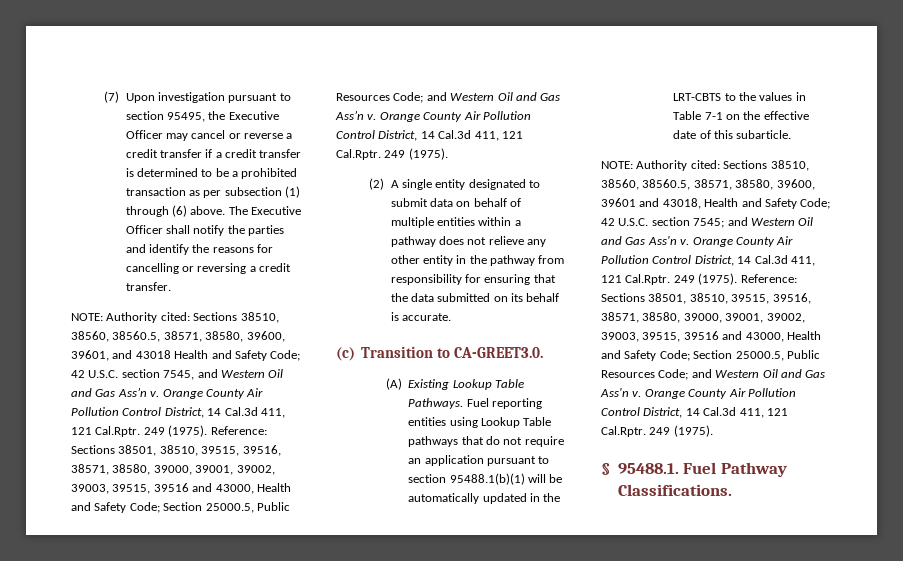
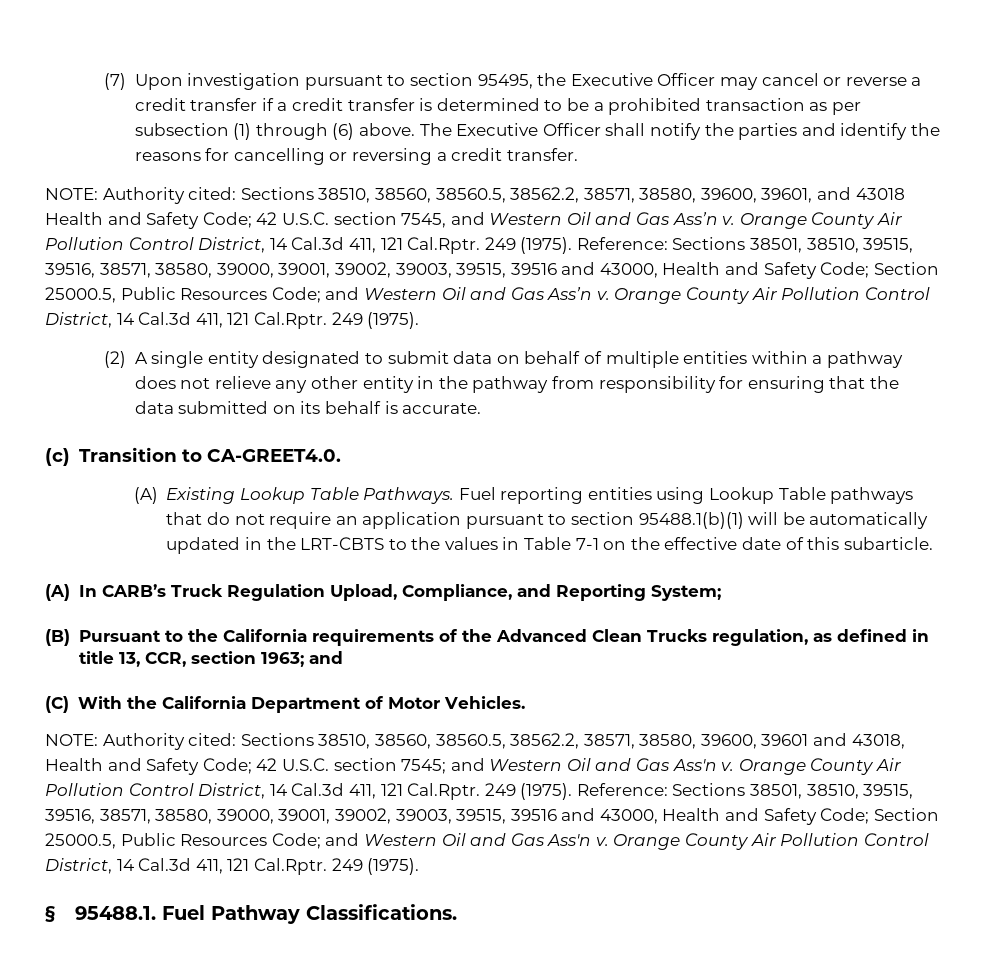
(161, 336) none -> [510,187,580,203] 38562.2,
[454,347,544,358] CA-GREET3.0. -> [206,449,341,462] CA-GREET4.0.
[601,160,809,171] [601,179,691,190] // NOTE: Authority cited: Sections 38510, 38560, 38560.5, -> [45,584,721,601] [45,629,929,646] [78,651,343,667] [45,696,525,713] [45,733,580,750] // (A) In CARB’s Truck Regulation Upload, Compliance, and Reporting System; // (B) Pursuant to the California requirements of the Advanced Clean Trucks regulation, as defined in title 13, CCR, section 1963; and // (C) With the California Department of Motor Vehicles. // NOTE: Authority cited: Sections 38510, 38560, 38560.5, 38562.2,

